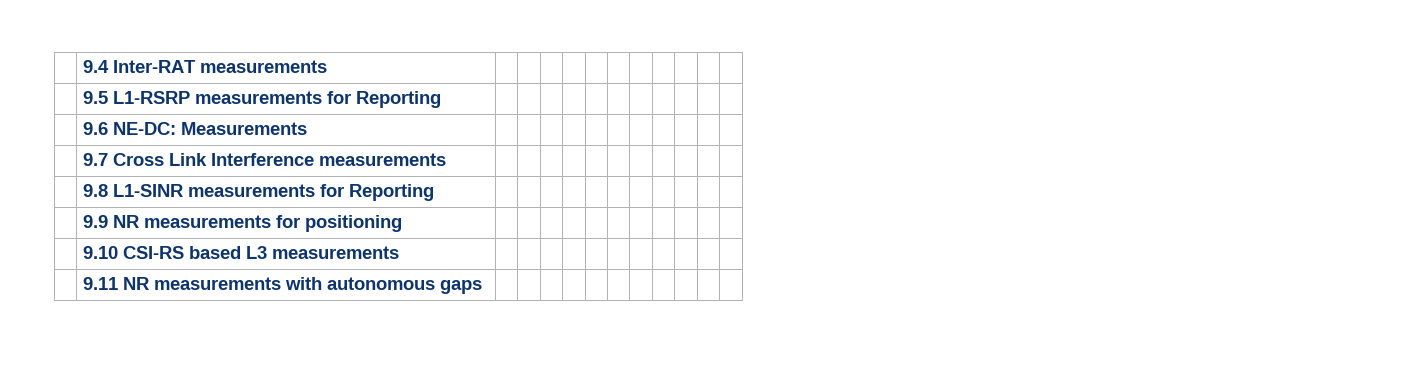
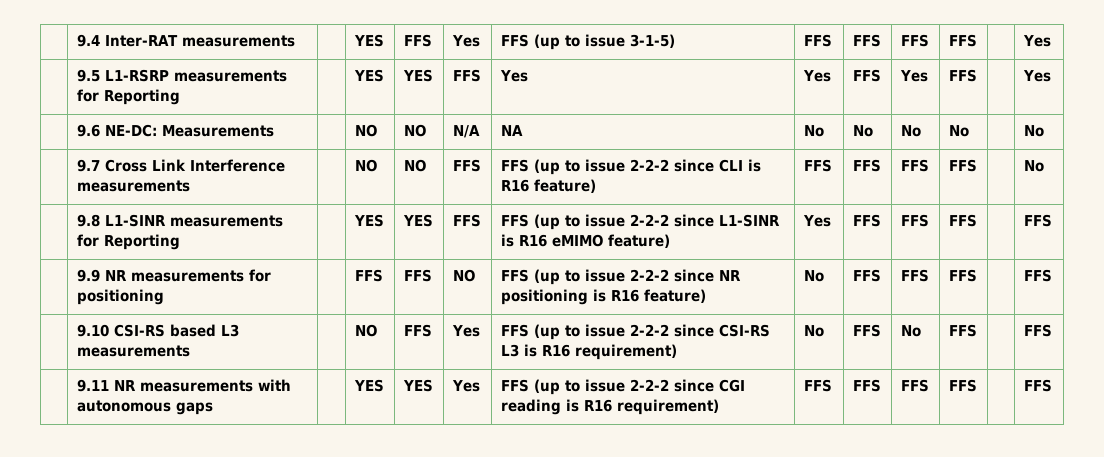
(327, 66) | | | | | | | | | -> [353,34,384,47] [403,34,432,47] [451,35,480,47] [500,34,675,50] [803,34,832,47] [852,34,881,47] [900,34,929,47] [948,34,977,47] [1022,35,1051,47] YES | FFS | Yes | FFS (up to issue 3-1-5) | FFS | FFS | FFS | FFS | | Yes
[82,122,307,135] | | | | | | | | | // | 9.6 NE-DC: Measurements | | | | | | | | | | | -> [353,69,384,82] [402,69,433,82] [452,69,481,82] [499,70,528,82] [802,70,831,82] [852,69,881,82] [899,70,928,82] [948,69,977,82] [1022,70,1051,82] [76,124,274,137] [354,124,377,137] [403,124,426,137] [452,125,480,138] [500,125,523,136] [803,125,824,137] [852,125,873,137] [900,125,921,137] [948,125,969,137] [1023,125,1044,137] YES | YES | FFS | Yes | Yes | FFS | Yes | FFS | | Yes // | 9.6 NE-DC: Measurements | | NO | NO | N/A | NA | No | No | No | No | | No
(446, 159) | | | | | | | | | -> [354,159,377,172] [403,159,426,172] [452,159,481,172] [500,159,761,175] [500,179,596,193] [803,159,832,172] [852,159,881,172] [900,159,929,172] [948,159,977,172] [1023,160,1044,172] NO | NO | FFS | FFS (up to issue 2-2-2 since CLI is R16 feature) | FFS | FFS | FFS | FFS | | No
(434, 192) | | | | | | | | | -> [353,214,384,227] [402,214,433,227] [452,214,481,227] [500,214,780,230] [500,234,670,248] [802,215,831,227] [852,214,881,227] [900,214,929,227] [948,214,977,227] [1023,214,1052,227] YES | YES | FFS | FFS (up to issue 2-2-2 since L1-SINR is R16 eMIMO feature) | Yes | FFS | FFS | FFS | | FFS
(402, 223) | | | | | | | | | -> [354,269,383,282] [403,269,432,282] [452,269,475,282] [500,269,741,285] [500,289,706,305] [803,270,824,282] [852,269,881,282] [900,269,929,282] [948,269,977,282] [1023,269,1052,282] FFS | FFS | NO | FFS (up to issue 2-2-2 since NR positioning is R16 feature) | No | FFS | FFS | FFS | | FFS
(399, 252) | | | | | | | | | -> [354,324,377,337] [403,324,432,337] [451,325,480,337] [500,324,770,340] [500,344,677,360] [803,325,824,337] [852,324,881,337] [900,325,921,337] [948,324,977,337] [1023,324,1052,337] NO | FFS | Yes | FFS (up to issue 2-2-2 since CSI-RS L3 is R16 requirement) | No | FFS | No | FFS | | FFS
(482, 287) | | | | | | | | | -> [353,379,384,392] [402,379,433,392] [451,380,480,392] [500,379,745,395] [500,399,719,415] [803,379,832,392] [852,379,881,392] [900,379,929,392] [948,379,977,392] [1023,379,1052,392] YES | YES | Yes | FFS (up to issue 2-2-2 since CGI reading is R16 requirement) | FFS | FFS | FFS | FFS | | FFS

